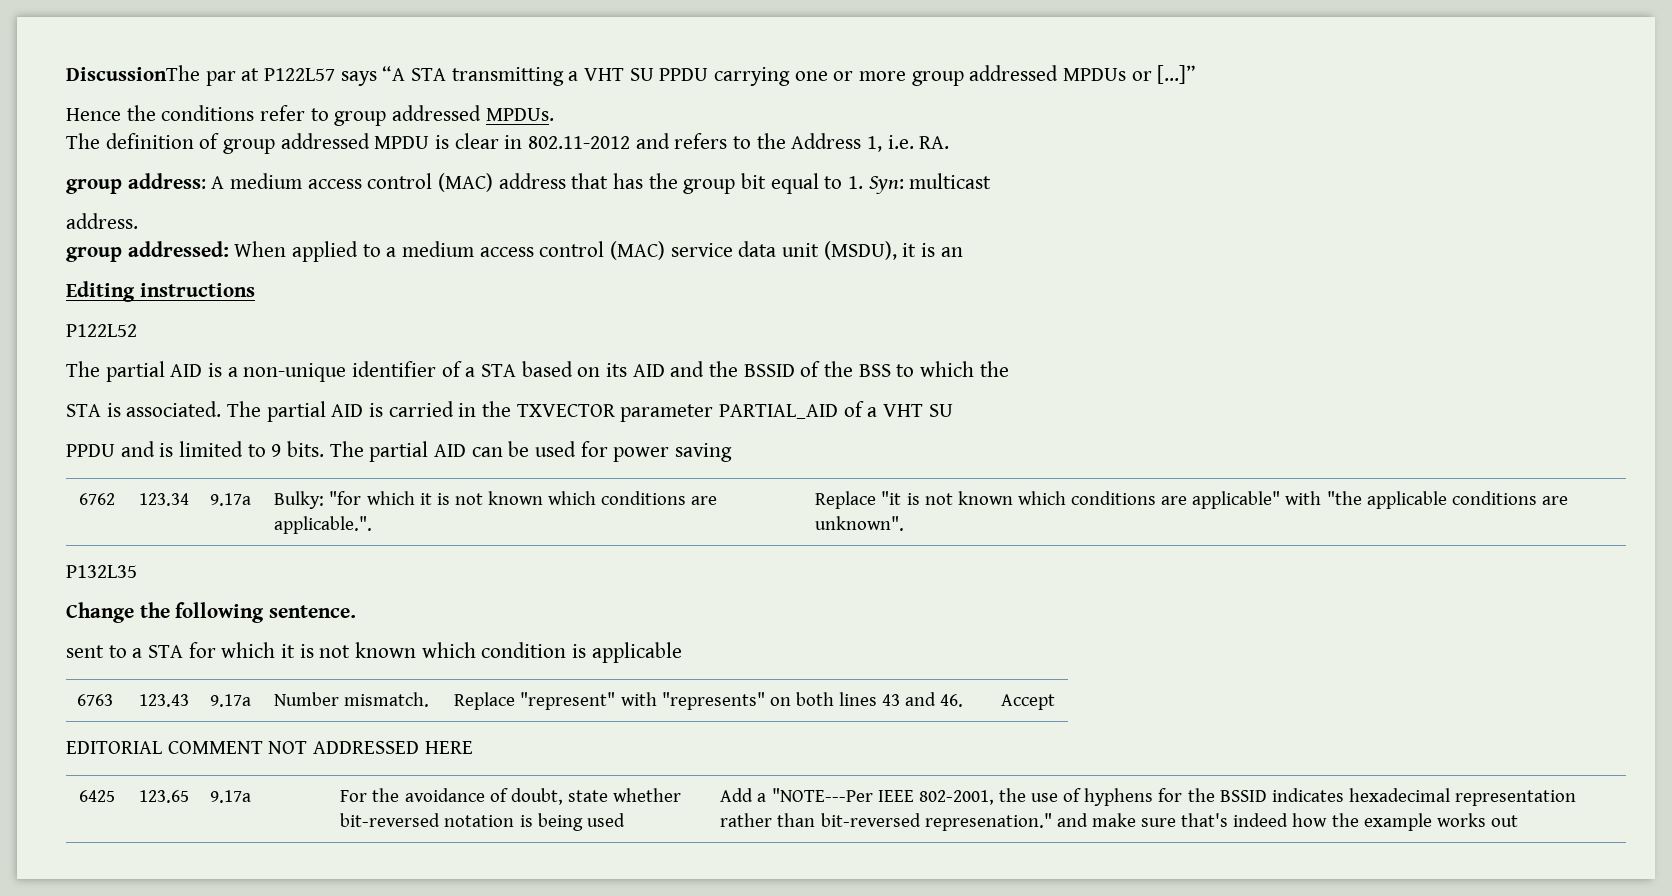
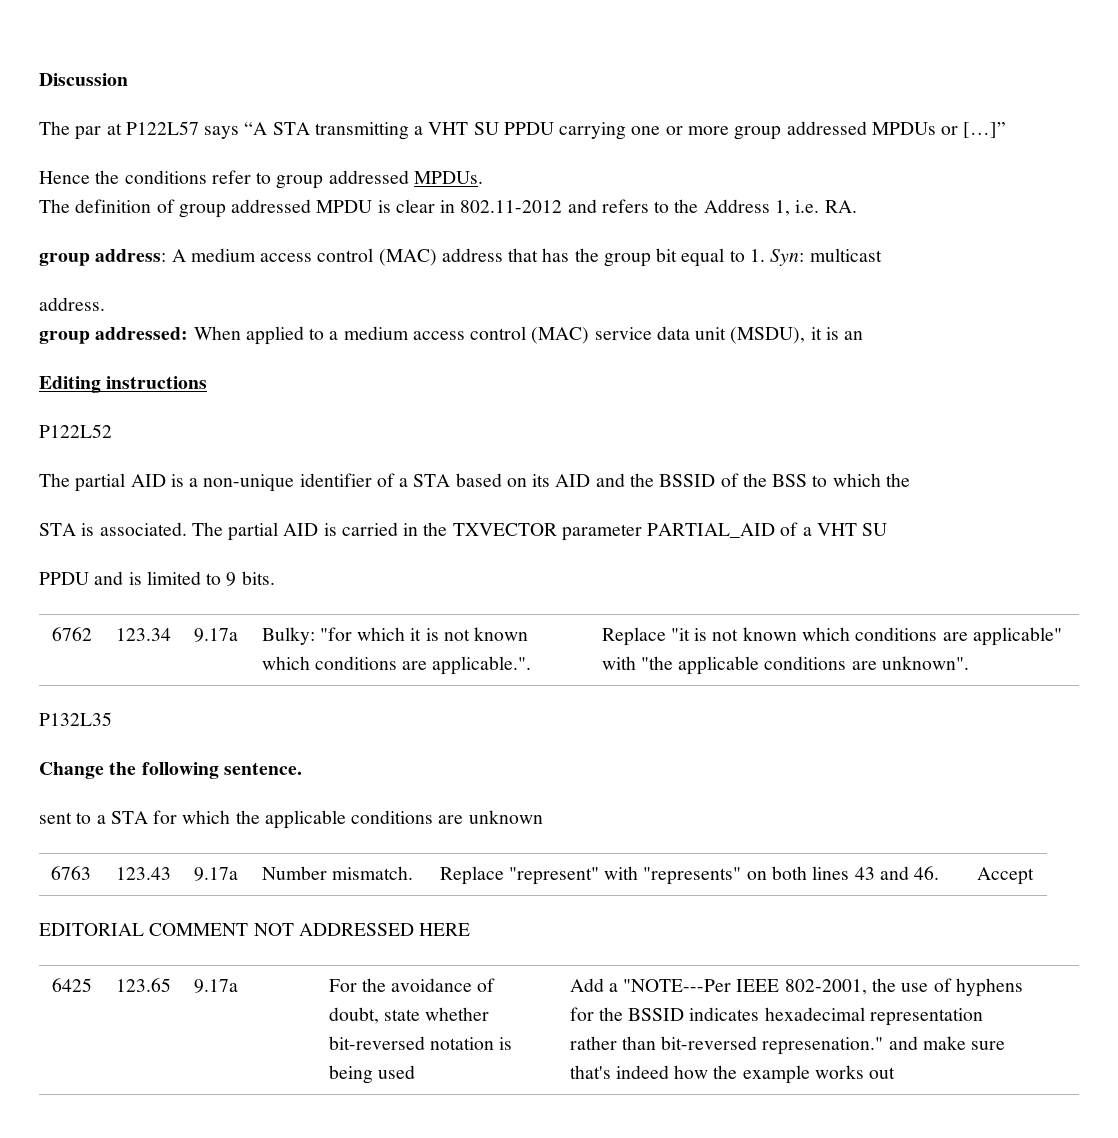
[66,65,200,81] DiscussionThe -> [39,73,128,86] [39,121,70,135] Discussion // The
[329,441,733,462] The partial AID can be used for power saving -> (275, 578) none
[281,642,682,663] it is not known which condition is applicable -> [235,810,543,829] the applicable conditions are unknown

